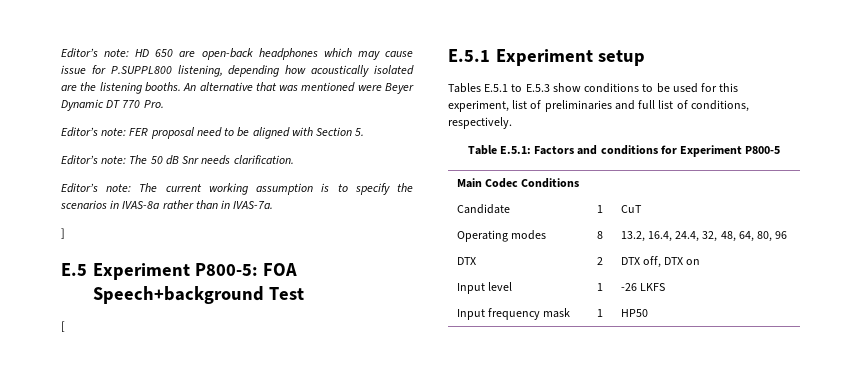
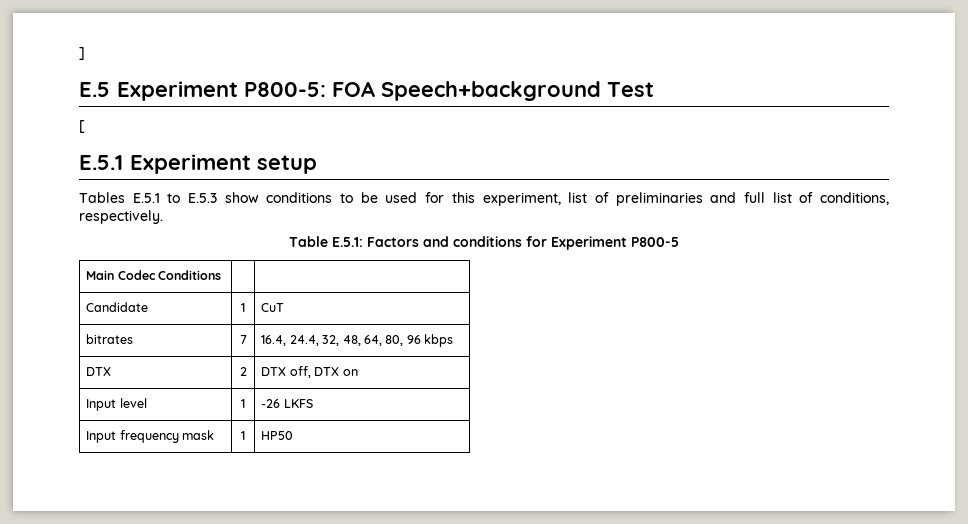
[61,48,413,60] [61,65,414,77] [61,82,414,94] [61,99,164,111] [61,127,365,139] [61,155,294,165] [61,183,413,195] [60,200,274,209] Editor’s note: HD 650 are open-back headphones which may cause issue for P.SUPPL800 listening, depending how acoustically isolated are the listening booths. An alternative that was mentioned were Beyer Dynamic DT 770 Pro. // Editor’s note: FER proposal need to be aligned with Section 5. // Editor’s note: The 50 dB Snr needs clarification. // Editor’s note: The current working assumption is to specify the scenarios in IVAS-8a rather than in IVAS-7a. // -> (79, 53) none
[456,230,546,242] [597,231,603,239] [620,231,645,242] Operating modes | 8 | 13.2, -> [86,334,134,344] [239,335,247,344] bitrates | 7 |
(788, 235) none -> [424,334,454,347] kbps

